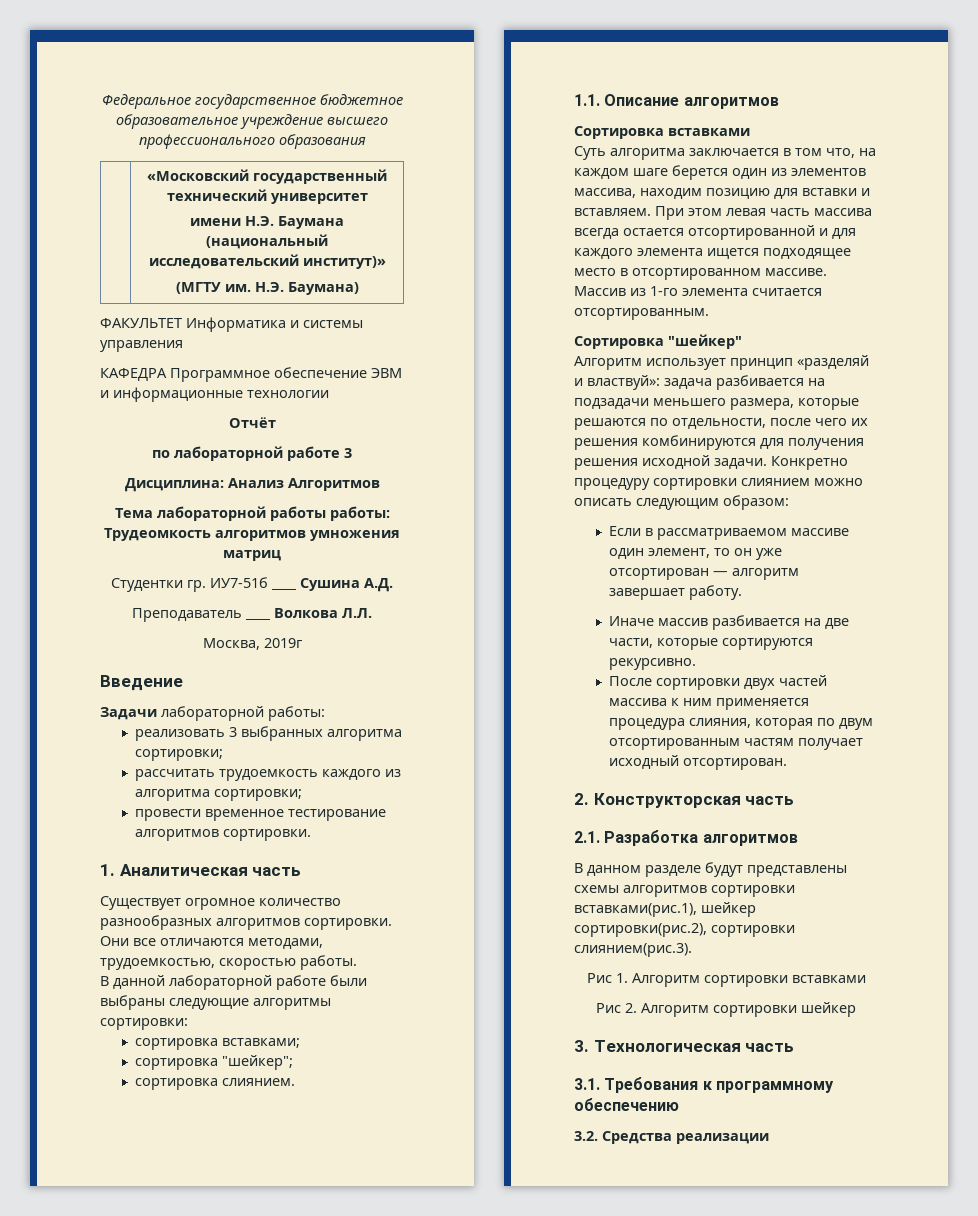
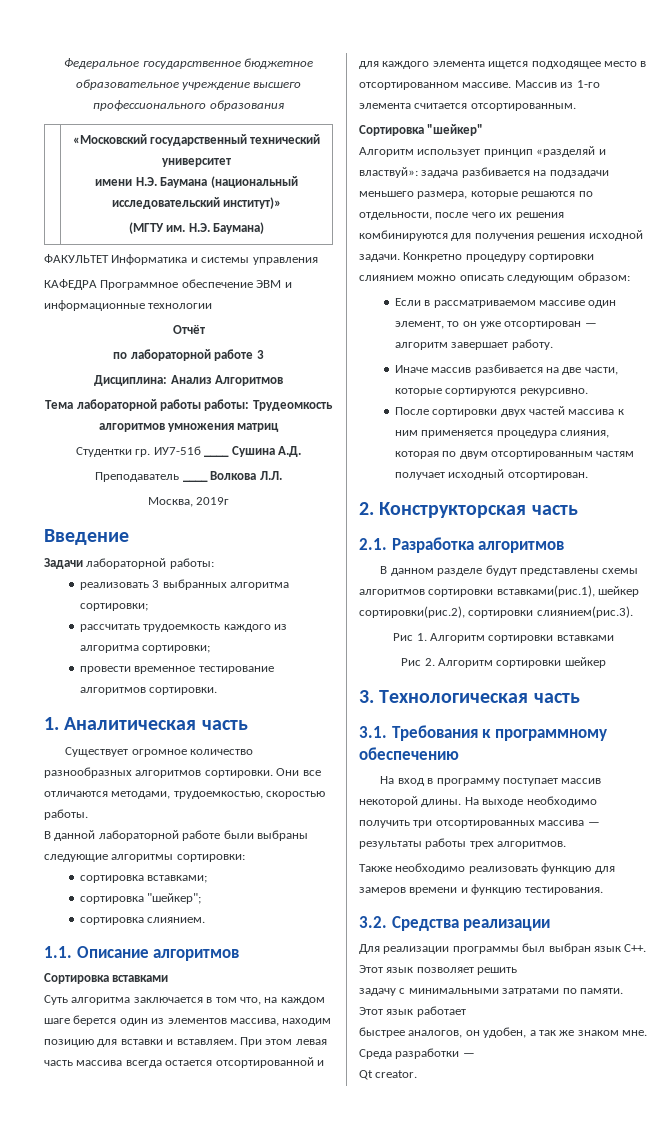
[574,1131,769,1144] 3.2. Средства реализации -> [380,776,602,786] [359,796,597,807] [359,820,600,828] [359,838,567,849] [359,863,615,874] [359,884,603,895] [359,916,551,931] [359,943,647,954] [359,965,518,975] [359,988,623,996] [359,1006,466,1017] [359,1027,647,1038] [359,1048,475,1059] [359,1070,418,1080] На вход в программу поступает массив некоторой длины. На выходе необходимо получить три отсортированных массива — результаты работы трех алгоритмов. // Также необходимо реализовать функцию для замеров времени и функцию тестирования. // 3.2. Средства реализации // Для реализации программы был выбран язык С++. Этот язык позволяет решить // задачу с минимальными затратами по памяти. Этот язык работает // быстрее аналогов, он удобен, а так же знаком мне. Среда разработки — // Qt creator.

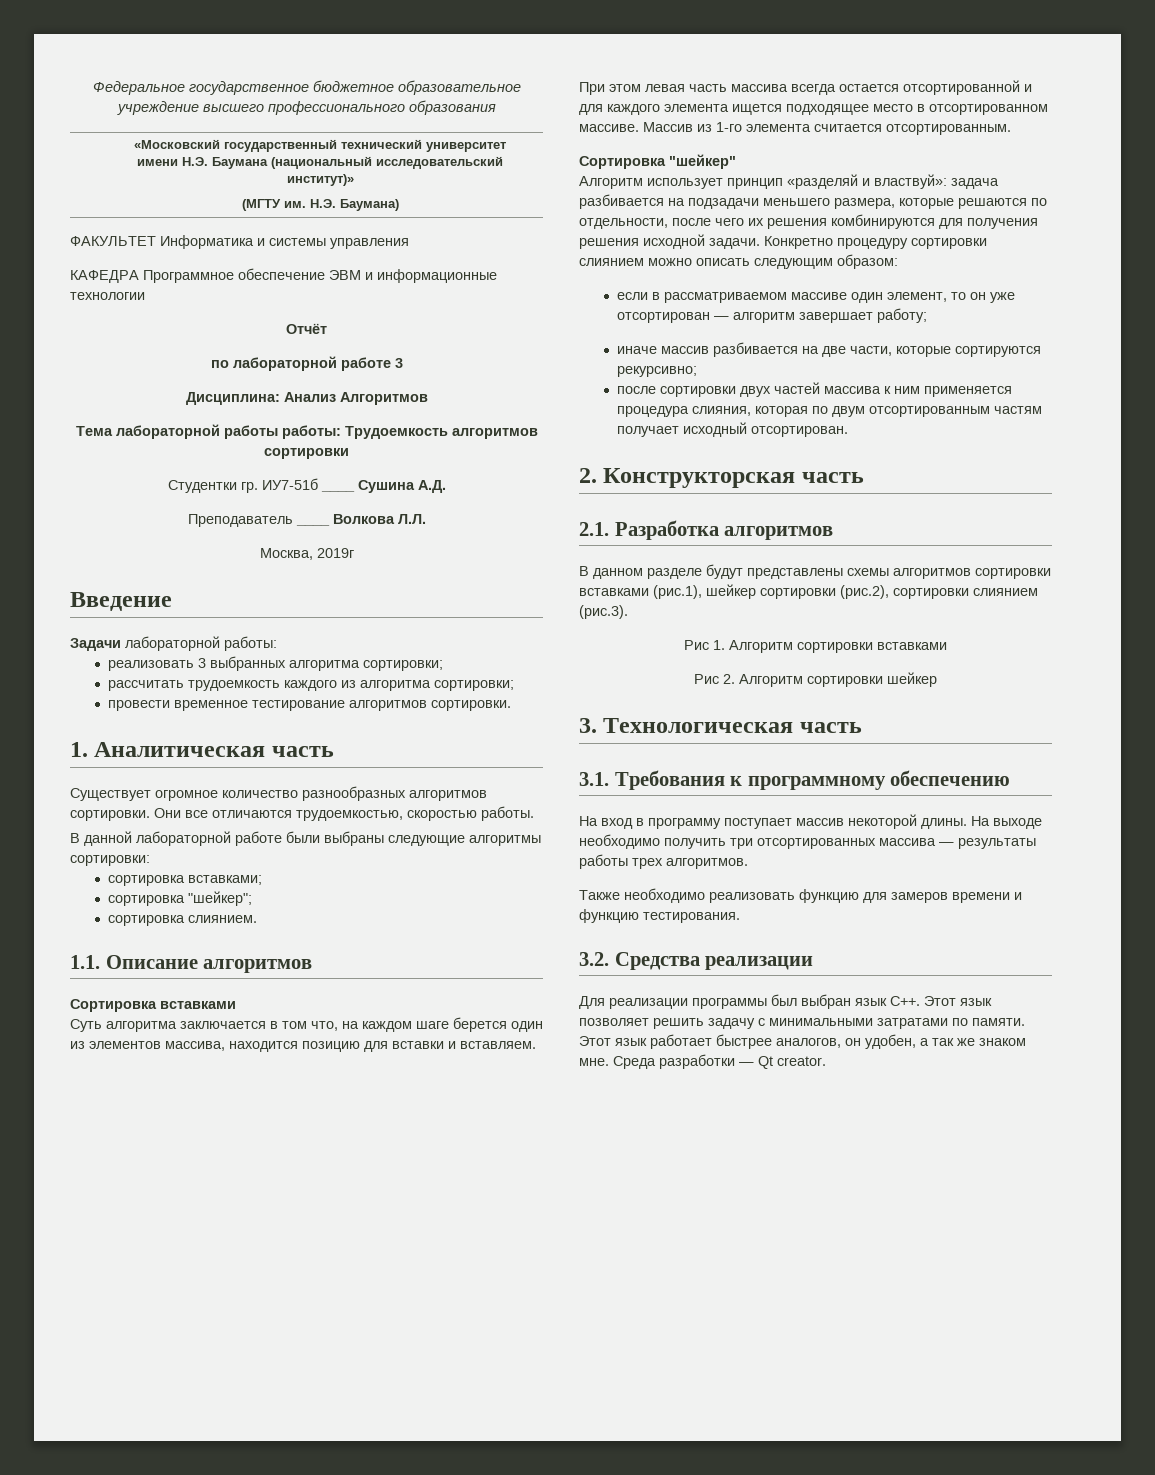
[252,400,333,411] [98,423,280,432] Трудеомкость алгоритмов умножения матриц -> [344,426,538,439] [264,448,349,459] Трудоемкость алгоритмов сортировки
[111,791,171,799] методами, -> (292, 814) none
[282,1018,332,1026] находим -> [229,1041,298,1052] находится
[394,298,421,306] Если -> [617,292,649,300] если
[511,339,553,350] [394,365,428,373] работу. // Иначе -> [877,308,928,323] [617,346,658,354] работу; // иначе
[519,388,588,396] [394,407,429,415] рекурсивно. // После -> [617,366,698,377] [617,386,657,394] рекурсивно; // после
[496,585,640,597] [359,606,633,618] вставками(рис.1), шейкер сортировки(рис.2), сортировки слиянием(рис.3). -> [579,584,1038,599] [579,605,628,619] вставками (рис.1), шейкер сортировки (рис.2), сортировки слиянием (рис.3).
(518, 971) // -> (704, 1023) none
(466, 1011) // -> (712, 1041) none
(475, 1055) // -> (754, 1064) none

